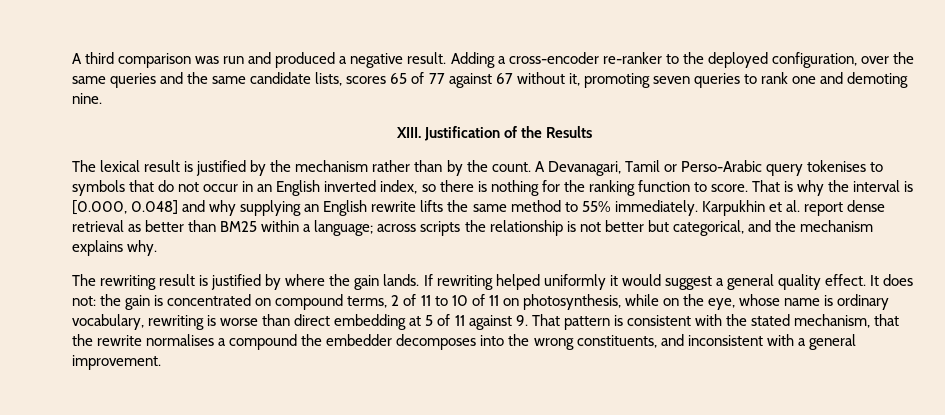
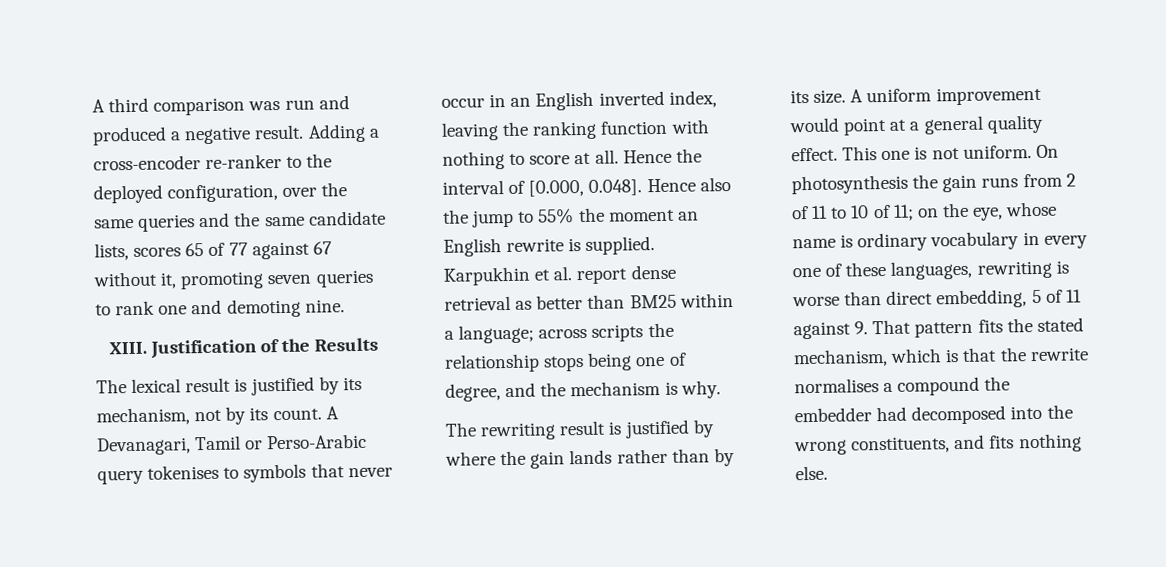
[270,160,488,176] the mechanism rather than by the -> [342,376,362,391] [96,406,269,426] its mechanism, not by its
[158,180,200,192] do not -> [347,467,393,478] never
[421,180,914,196] [72,200,698,216] so there is nothing for the ranking function to score. That is why the interval is [0.000, 0.048] and why supplying an English rewrite lifts the same method to 55% immediately. -> [441,119,710,141] [442,148,702,170] [442,177,731,197] [443,207,699,228] [443,236,656,257] leaving the ranking function with nothing to score at all. Hence the interval of [0.000, 0.048]. Hence also the jump to 55% the moment an English rewrite is supplied.
[566,220,744,236] is not better but categorical, -> [543,352,687,372] [445,383,501,402] stops being one of degree,
[72,240,123,256] explains -> [664,381,678,395] is
[383,274,914,290] [72,294,388,310] lands. If rewriting helped uniformly it would suggest a general quality effect. It does not: the gain is concentrated on compound terms, -> [569,448,735,467] [790,86,1042,106] [789,114,1044,136] [791,144,1059,162] [791,173,1063,195] lands rather than by its size. A uniform improvement would point at a general quality effect. This one is not uniform. On photosynthesis the gain runs from
[488,294,659,310] 11 on photosynthesis, while -> [892,204,914,221] 11;
[72,314,144,330] vocabulary, -> [930,231,1088,251] [792,260,973,280] vocabulary in every one of these languages,
[334,314,422,330] embedding at -> [936,289,1028,309] embedding,
[613,314,722,326] is consistent with -> [977,319,1003,333] fits
(870, 321) none -> [890,348,960,363] which is
[396,334,477,350] decomposes -> [876,405,1007,425] had decomposed
[687,334,856,350] [72,355,161,370] inconsistent with a general improvement. -> [989,433,1082,453] [795,465,828,481] fits nothing else.

